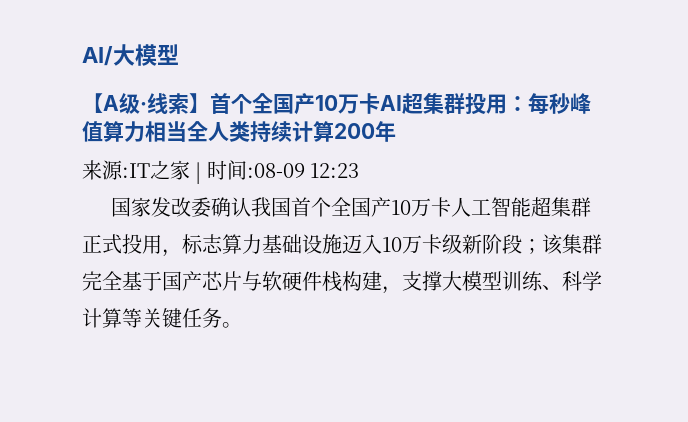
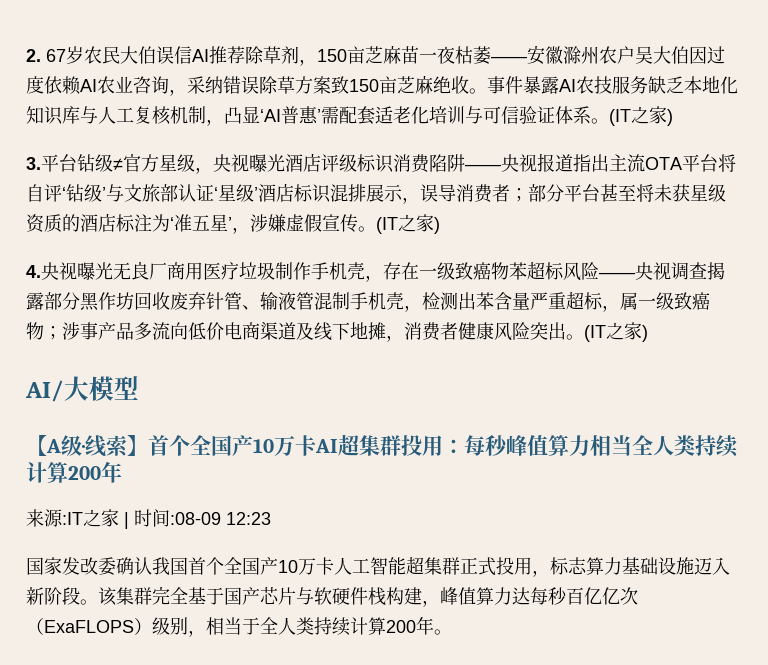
(82, 56) none -> [26,45,725,66] [26,75,738,96] [26,106,673,126] [26,153,736,174] [26,183,726,204] [26,213,440,234] [26,261,725,282] [26,291,710,312] [26,322,648,342] 2. 67岁农民大伯误信AI推荐除草剂，150亩芝麻苗一夜枯萎——安徽滁州农户吴大伯因过度依赖AI农业咨询，采纳错误除草方案致150亩芝麻绝收。事件暴露AI农技服务缺乏本地化知识库与人工复核机制，凸显‘AI普惠’需配套适老化培训与可信验证体系。(IT之家) // 3.平台钻级≠官方星级，央视曝光酒店评级标识消费陷阱——央视报道指出主流OTA平台将自评‘钻级’与文旅部认证‘星级’酒店标识混排展示，误导消费者；部分平台甚至将未获星级资质的酒店标注为‘准五星’，涉嫌虚假宣传。(IT之家) // 4.央视曝光无良厂商用医疗垃圾制作手机壳，存在一级致癌物苯超标风险——央视调查揭露部分黑作坊回收废弃针管、输液管混制手机壳，检测出苯含量严重超标，属一级致癌物；涉事产品多流向低价电商渠道及线下地摊，消费者健康风险突出。(IT之家) //
[382,234,542,254] 10万卡级新阶段； -> [26,587,98,605] 新阶段。
[402,271,602,291] [82,308,222,328] 支撑大模型训练、科学计算等关键任务 -> [440,587,638,605] [26,616,434,637] 峰值算力达每秒百亿亿次（ExaFLOPS）级别，相当于全人类持续计算200年

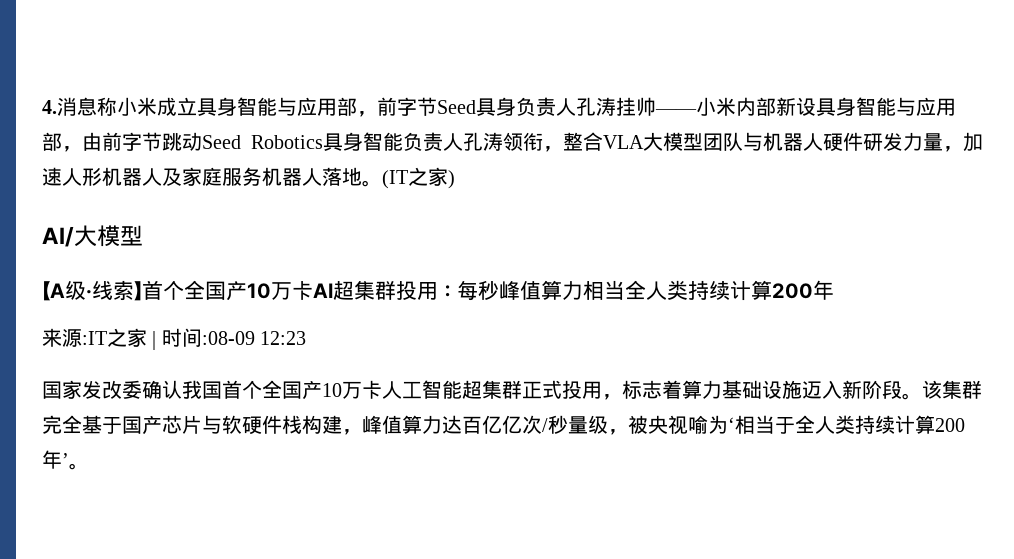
[26,45,725,66] [26,75,738,96] [26,106,673,126] [26,153,736,174] [26,183,726,204] [26,213,440,234] [26,261,725,282] [26,291,710,312] [26,322,566,342] 2. 67岁农民大伯误信AI推荐除草剂，150亩芝麻苗一夜枯萎——安徽滁州农户吴大伯因过度依赖AI农业咨询，采纳错误除草方案致150亩芝麻绝收。事件暴露AI农技服务缺乏本地化知识库与人工复核机制，凸显‘AI普惠’需配套适老化培训与可信验证体系。(IT之家) // 3.平台钻级≠官方星级，央视曝光酒店评级标识消费陷阱——央视报道指出主流OTA平台将自评‘钻级’与文旅部认证‘星级’酒店标识混排展示，误导消费者；部分平台甚至将未获星级资质的酒店标注为‘准五星’，涉嫌虚假宣传。(IT之家) // 4.央视曝光无良厂商用医疗垃圾制作手机壳，存在一级致癌物苯超标风险——央视调查揭露部分黑作坊回收废弃针管、输液管混制手机壳，检测出苯含量严重超标，属一级致癌物；涉事产品多流向低价电商渠道及线下地摊，消费者健康风险突出 -> [42,97,956,117] [42,132,983,152] [42,167,362,186] 4.消息称小米成立具身智能与应用部，前字节Seed具身负责人孔涛挂帅——小米内部新设具身智能与应用部，由前字节跳动Seed Robotics具身智能负责人孔涛领衔，整合VLA大模型团队与机器人硬件研发力量，加速人形机器人及家庭服务机器人落地
(587, 566) none -> [662,380,682,399] 着
[530,587,567,605] 每秒 -> (462, 424) none
[26,617,206,637] （ExaFLOPS）级别， -> [542,415,735,435] /秒量级，被央视喻为‘
(434, 625) none -> [62,453,69,467] ’

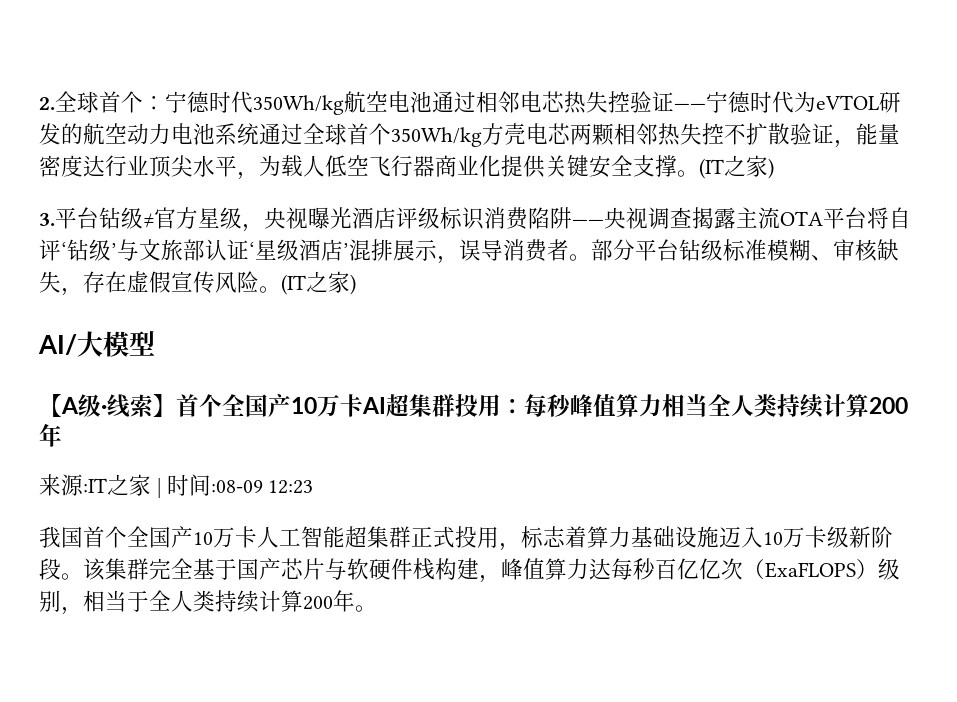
[42,97,956,117] [42,132,983,152] [42,167,362,186] 4.消息称小米成立具身智能与应用部，前字节Seed具身负责人孔涛挂帅——小米内部新设具身智能与应用部，由前字节跳动Seed Robotics具身智能负责人孔涛领衔，整合VLA大模型团队与机器人硬件研发力量，加速人形机器人及家庭服务机器人落地 -> [39,91,901,115] [39,123,900,148] [39,155,774,180] [39,207,911,232] [39,239,899,264] [39,271,259,296] 2.全球首个：宁德时代350Wh/kg航空电池通过相邻电芯热失控验证——宁德时代为eVTOL研发的航空动力电池系统通过全球首个350Wh/kg方壳电芯两颗相邻热失控不扩散验证，能量密度达行业顶尖水平，为载人低空飞行器商业化提供关键安全支撑。(IT之家) // 3.平台钻级≠官方星级，央视曝光酒店评级标识消费陷阱——央视调查揭露主流OTA平台将自评‘钻级’与文旅部认证‘星级酒店’混排展示，误导消费者。部分平台钻级标准模糊、审核缺失，存在虚假宣传风险
[42,380,182,399] 国家发改委确认 -> (314, 487) none
(842, 389) none -> [763,526,849,548] 10万卡级
(462, 424) none -> [611,558,655,580] 每秒
[542,415,735,435] /秒量级，被央视喻为‘ -> [743,558,900,580] [39,590,83,615] （ExaFLOPS）级别，
[62,453,69,467] ’ -> (355, 601) none

